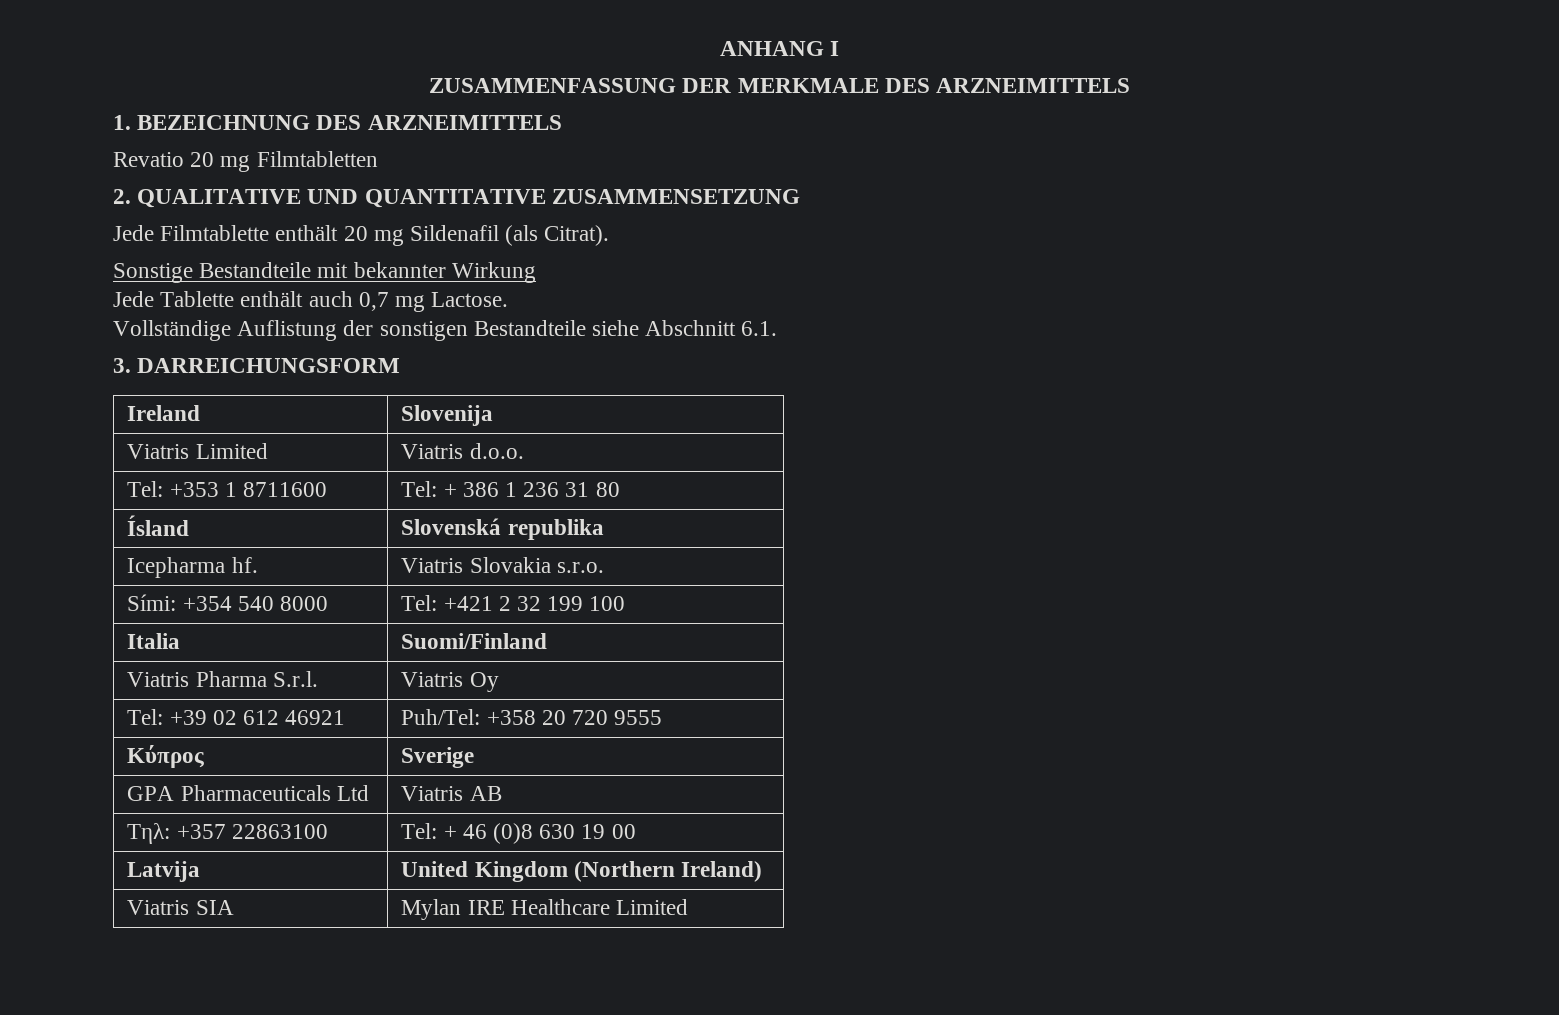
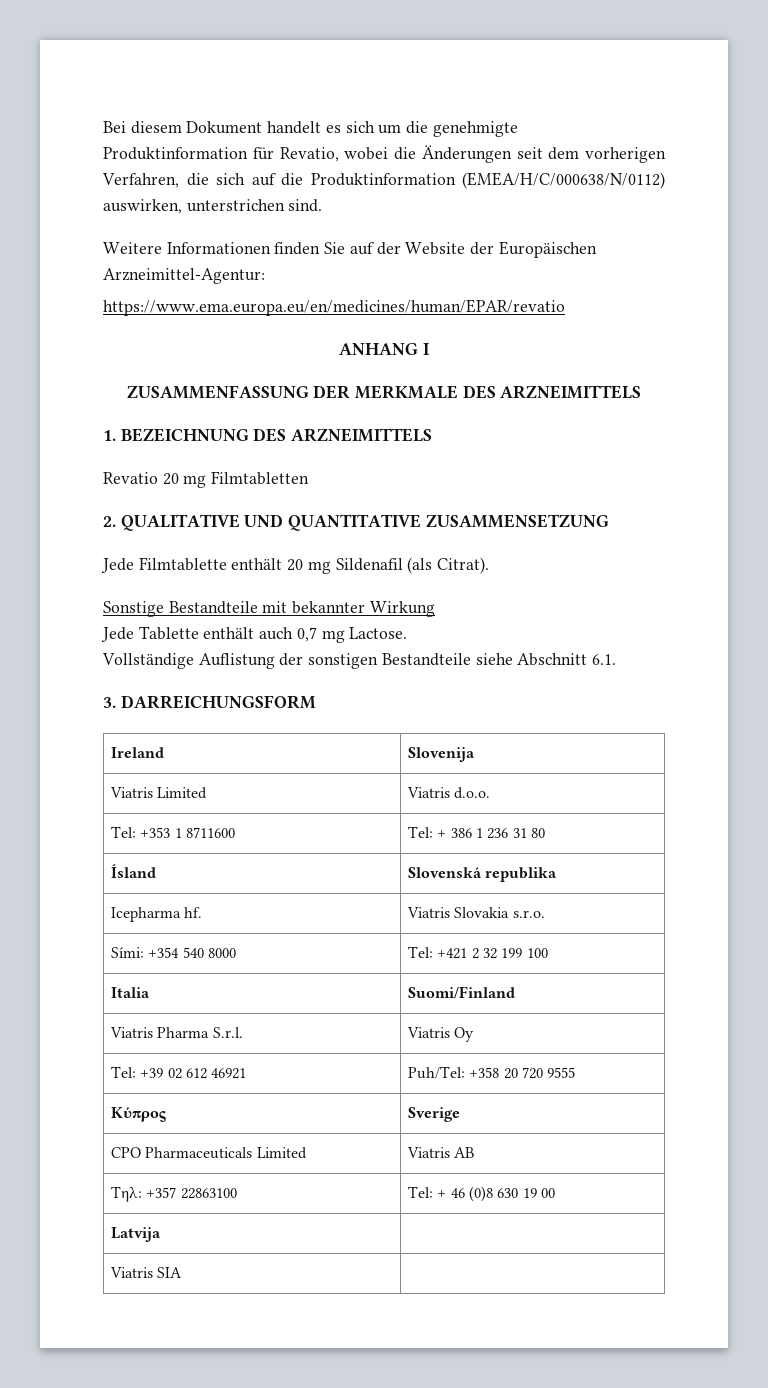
(719, 48) none -> [103,121,518,137] [103,145,666,163] [102,172,665,189] [103,199,323,214] [103,241,597,258] [103,268,265,284] [103,299,565,316] Bei diesem Dokument handelt es sich um die genehmigte Produktinformation für Revatio, wobei die Änderungen seit dem vorherigen Verfahren, die sich auf die Produktinformation (EMEA/H/C/000638/N/0112) auswirken, unterstrichen sind. // Weitere Informationen finden Sie auf der Website der Europäischen Arzneimittel-Agentur: // https://www.ema.europa.eu/en/medicines/human/EPAR/revatio //
[127,785,369,801] GPA Pharmaceuticals Ltd -> [111,1147,307,1159] CPO Pharmaceuticals Limited
[401,861,762,882] [127,900,234,915] [401,899,688,920] United Kingdom (Northern Ireland) // Viatris SIA | Mylan IRE Healthcare Limited -> [110,1267,183,1278] // Viatris SIA |

